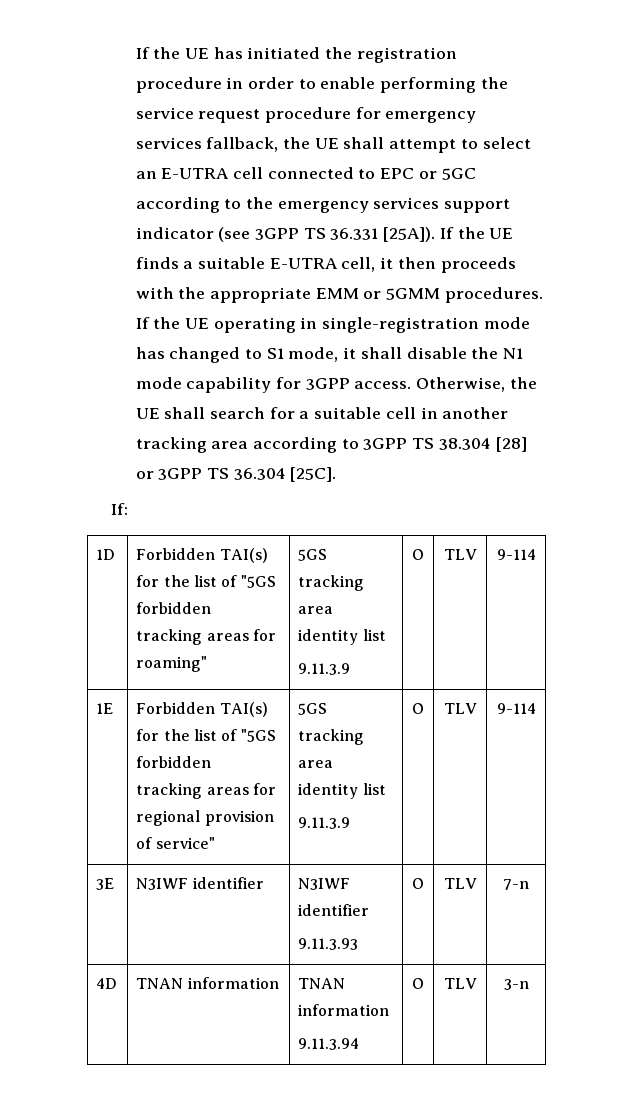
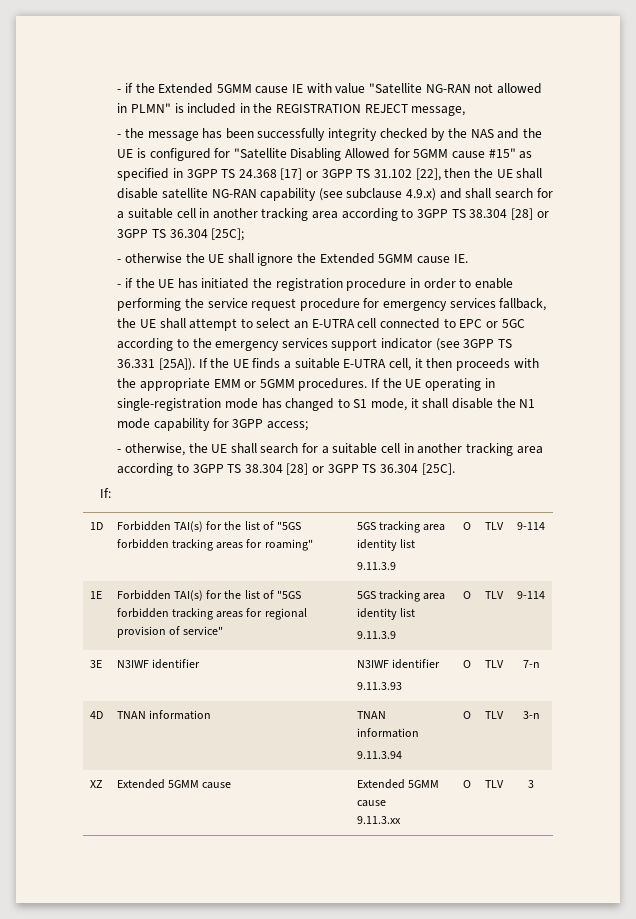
[135,47,150,59] If -> [117,83,542,94] [117,103,466,116] [117,128,542,141] [117,148,533,161] [117,168,543,181] [117,188,553,201] [117,208,549,221] [117,228,245,241] [117,253,468,266] [117,278,133,288] - if the Extended 5GMM cause IE with value "Satellite NG-RAN not allowed in PLMN" is included in the REGISTRATION REJECT message, // - the message has been successfully integrity checked by the NAS and the UE is configured for "Satellite Disabling Allowed for 5GMM cause #15" as specified in 3GPP TS 24.368 [17] or 3GPP TS 31.102 [22], then the UE shall disable satellite NG-RAN capability (see subclause 4.9.x) and shall search for a suitable cell in another tracking area according to 3GPP TS 38.304 [28] or 3GPP TS 36.304 [25C]; // - otherwise the UE shall ignore the Extended 5GMM cause IE. // - if
[354,377,506,392] access. Otherwise, -> [266,421,308,431] [117,443,185,456] access; // - otherwise,
(529, 984) none -> [89,780,102,788] [116,779,232,789] [356,779,439,789] [356,800,386,807] [356,816,401,824] [462,780,471,788] [484,780,504,788] [528,780,534,788] // XZ | Extended 5GMM cause | Extended 5GMM cause // 9.11.3.xx | O | TLV | 3

